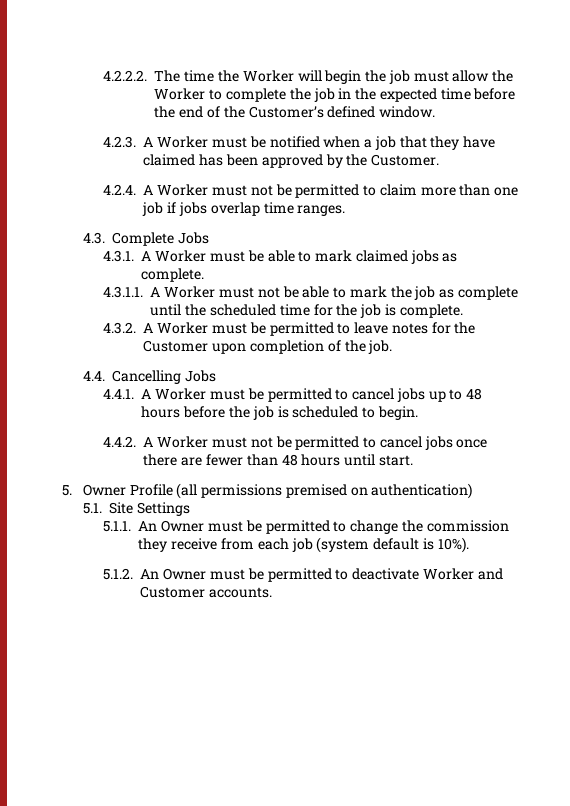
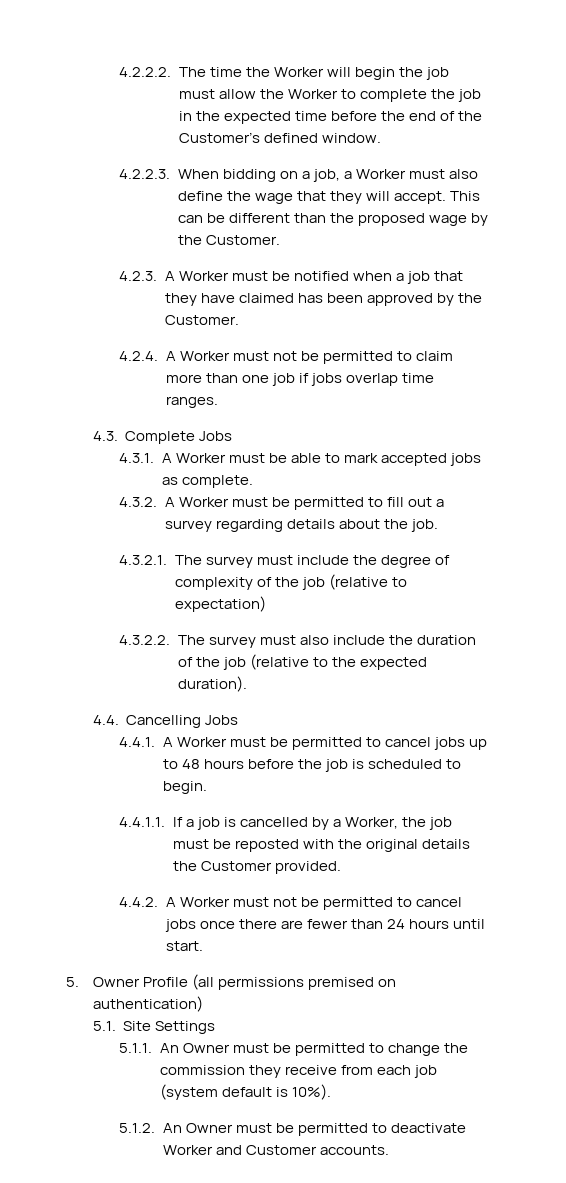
(436, 112) none -> [119,169,479,182] [177,191,481,204] [177,213,489,226] [177,235,281,245] // 4.2.2.3. When bidding on a job, a Worker must also define the wage that they will accept. This can be different than the proposed wage by the Customer.
[355,250,408,262] claimed -> [381,453,448,466] accepted
[103,286,519,300] [150,304,463,318] // 4.3.1.1. A Worker must not be able to mark the job as complete until the scheduled time for the job is complete. -> (254, 481) none
[354,322,476,334] [143,340,393,354] leave notes for the Customer upon completion of the job. -> [387,497,445,507] [164,519,439,532] [119,555,451,568] [174,574,408,590] [174,596,266,612] [119,635,477,648] [177,654,428,670] [177,676,247,692] fill out a survey regarding details about the job. // 4.3.2.1. The survey must include the degree of complexity of the job (relative to expectation) // 4.3.2.2. The survey must also include the duration of the job (relative to the expected duration).
(418, 413) none -> [119,817,453,830] [172,839,471,852] [172,861,342,874] // 4.4.1.1. If a job is cancelled by a Worker, the job must be reposted with the original details the Customer provided.
[281,454,298,466] 48 -> [387,919,406,929] 24

